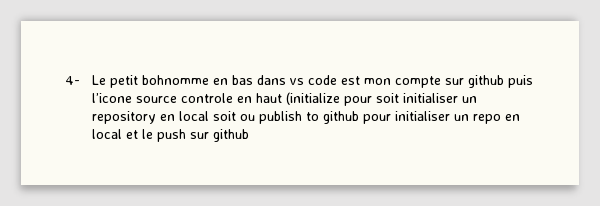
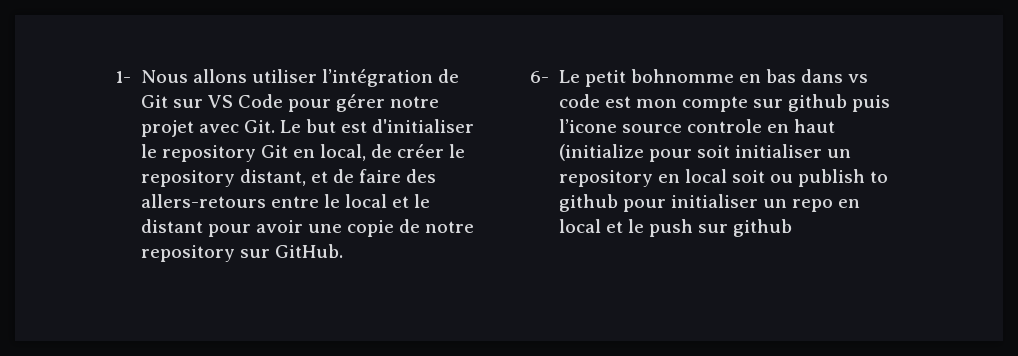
[65,76,80,85] 4- -> [115,69,460,87] [140,94,440,112] [140,119,475,137] [140,144,466,162] [140,169,437,187] [140,194,431,208] [140,219,475,237] [140,244,343,262] [530,71,549,83] 1- Nous allons utiliser l’intégration de Git sur VS Code pour gérer notre projet avec Git. Le but est d'initialiser le repository Git en local, de créer le repository distant, et de faire des allers-retours entre le local et le distant pour avoir une copie de notre repository sur GitHub. // 6-

